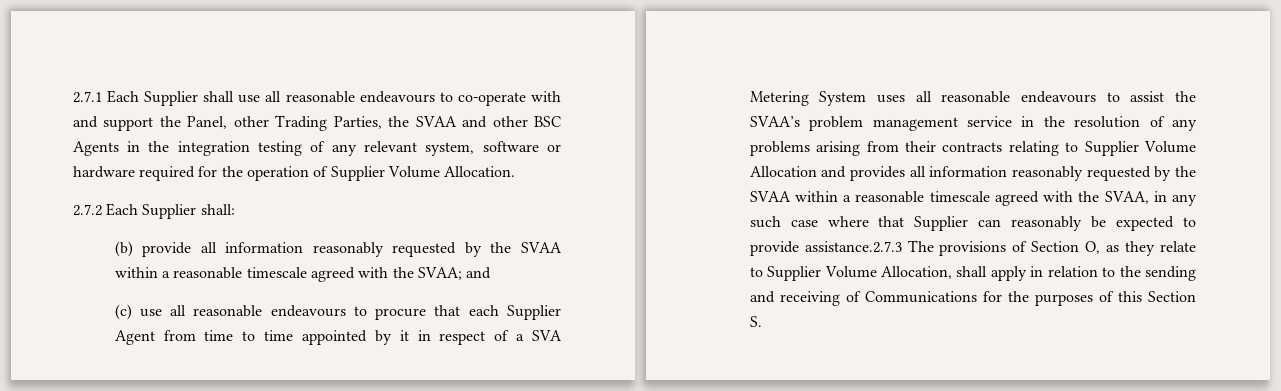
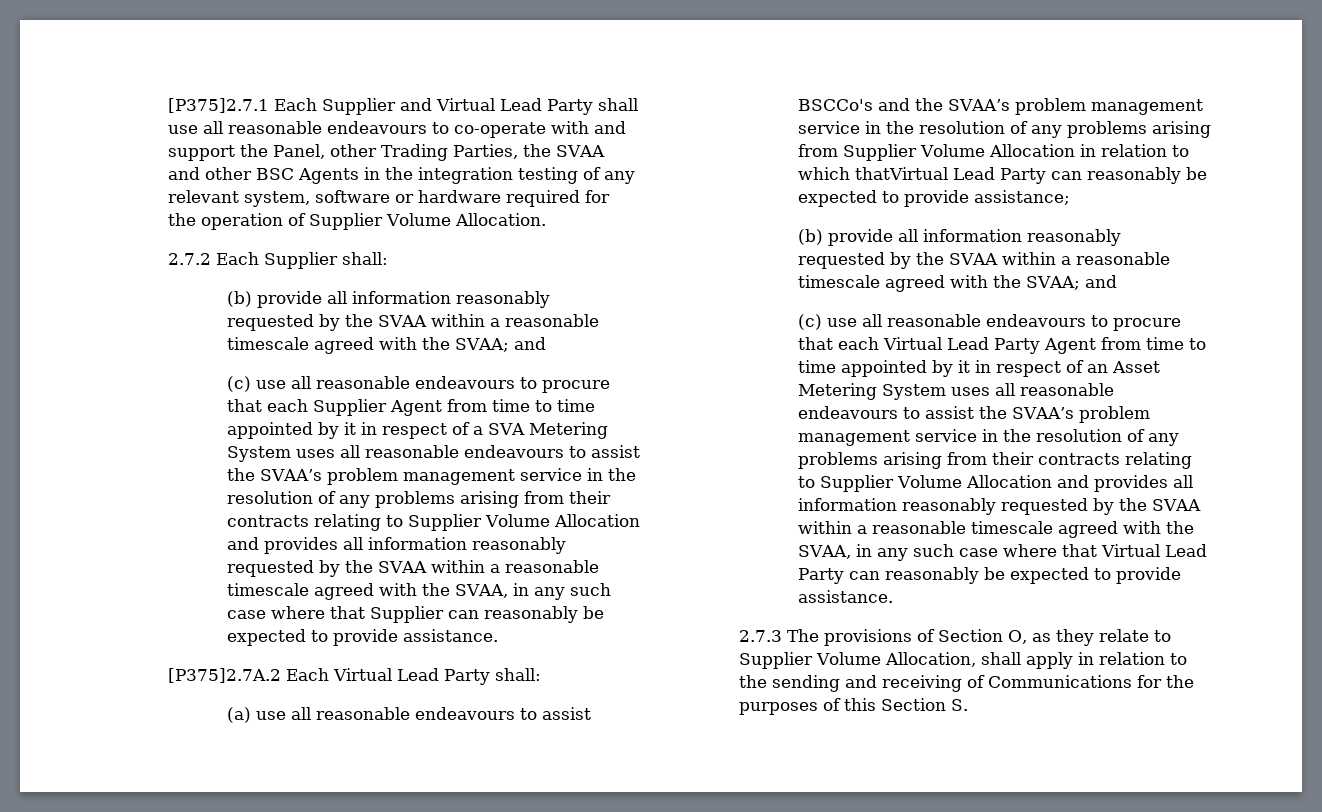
[72,90,199,106] 2.7.1 Each Supplier -> [168,98,594,115] [P375]2.7.1 Each Supplier and Virtual Lead Party
[804,241,902,253] assistance.2.7.3 -> [402,629,498,642] [168,668,542,685] [226,707,591,723] [797,98,1203,115] [797,121,1211,138] [797,144,1189,161] [797,167,1207,184] [797,190,1070,207] [797,229,1121,246] [797,252,1170,269] [797,275,1117,292] [797,314,1181,331] [797,337,1206,354] [797,360,1160,377] [797,383,1114,400] [797,406,1150,423] [797,429,1179,446] [797,452,1192,469] [797,475,1193,492] [797,498,1201,515] [797,521,1194,538] [797,544,1207,561] [797,567,1181,584] [797,590,893,603] [739,630,783,642] assistance. // [P375]2.7A.2 Each Virtual Lead Party shall: // (a) use all reasonable endeavours to assist BSCCo's and the SVAA’s problem management service in the resolution of any problems arising from Supplier Volume Allocation in relation to which thatVirtual Lead Party can reasonably be expected to provide assistance; // (b) provide all information reasonably requested by the SVAA within a reasonable timescale agreed with the SVAA; and // (c) use all reasonable endeavours to procure that each Virtual Lead Party Agent from time to time appointed by it in respect of an Asset Metering System uses all reasonable endeavours to assist the SVAA’s problem management service in the resolution of any problems arising from their contracts relating to Supplier Volume Allocation and provides all information reasonably requested by the SVAA within a reasonable timescale agreed with the SVAA, in any such case where that Virtual Lead Party can reasonably be expected to provide assistance. // 2.7.3

